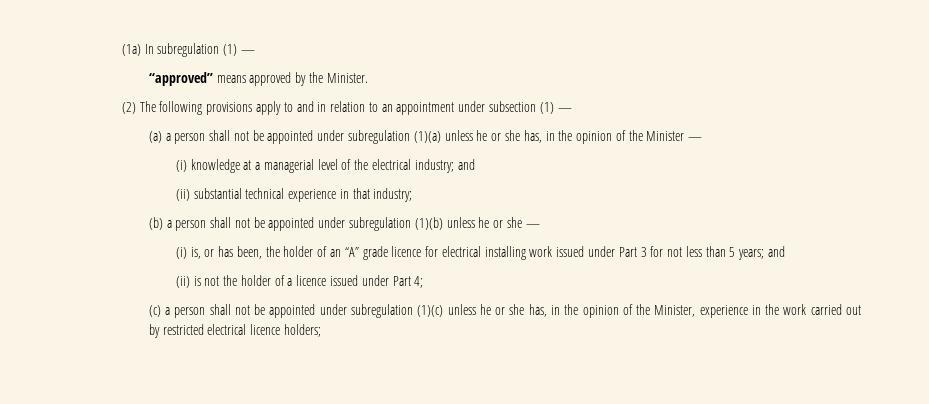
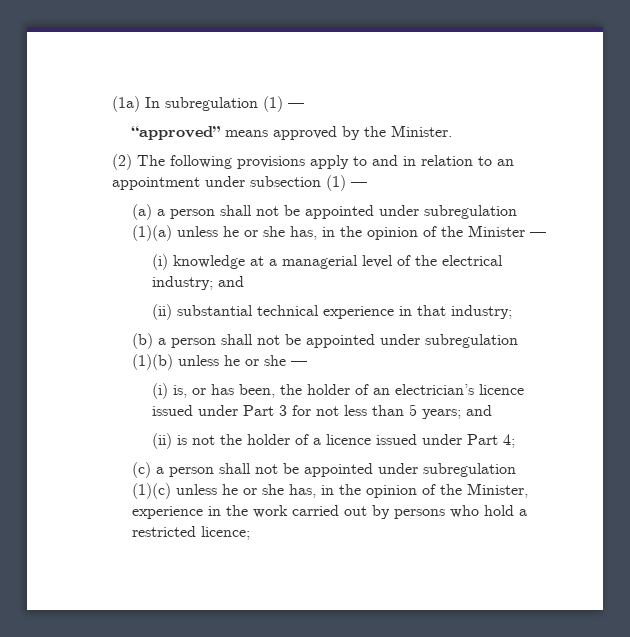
[344,246,553,260] “A” grade licence for electrical installing work -> [395,384,525,395] electrician’s licence
[162,324,321,337] restricted electrical licence holders; -> [394,505,528,519] [132,526,251,540] persons who hold a restricted licence;

